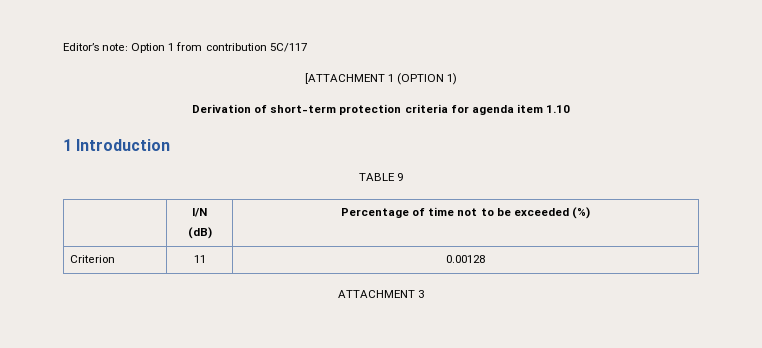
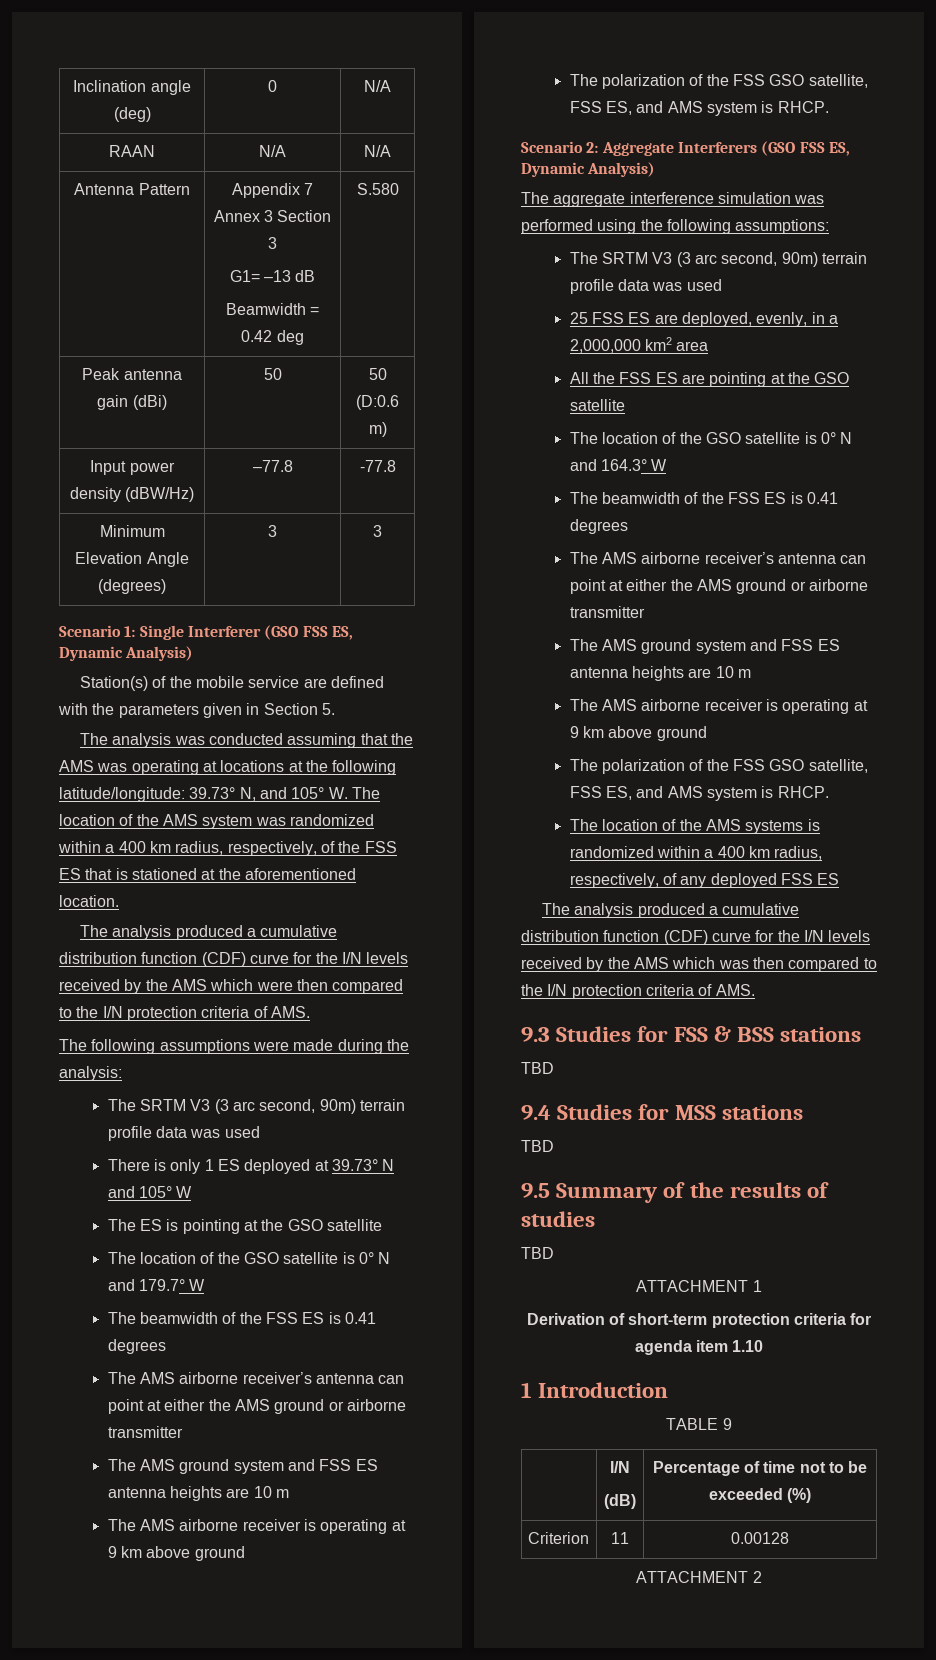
[63,42,307,53] [304,73,458,85] Editor’s note: Option 1 from contribution 5C/117 // [ATTACHMENT 1 (OPTION 1) -> [73,80,191,95] [113,107,151,122] [268,80,277,92] [364,80,391,92] [109,145,155,157] [259,145,286,157] [364,145,391,157] [74,183,190,195] [231,183,314,198] [213,210,332,222] [268,237,277,249] [229,270,316,282] [225,303,320,315] [241,330,304,345] [356,183,399,195] [82,368,182,380] [97,395,167,410] [263,368,282,380] [368,368,387,380] [356,395,399,410] [368,422,387,437] [90,460,175,475] [69,487,195,502] [252,460,293,472] [359,460,396,472] [99,525,165,537] [75,552,189,567] [98,579,166,594] [268,525,277,537] [373,525,382,537] [59,625,353,640] [59,646,194,661] [80,676,385,691] [58,703,335,718] [80,733,414,748] [59,760,397,775] [59,787,380,802] [59,814,374,829] [58,841,397,856] [59,868,356,880] [59,895,119,907] [80,925,338,940] [59,952,409,967] [59,979,404,994] [59,1006,310,1021] [59,1039,409,1054] [59,1066,122,1081] [107,1099,405,1114] [107,1126,260,1141] [107,1159,395,1174] [107,1186,193,1198] [107,1219,382,1234] [107,1252,391,1264] [107,1279,206,1291] [107,1312,376,1324] [107,1339,166,1354] [107,1372,405,1384] [107,1399,406,1414] [107,1426,183,1438] [107,1459,378,1474] [107,1486,289,1501] [107,1519,406,1534] [107,1546,245,1561] [569,74,868,89] [569,101,829,116] [521,141,850,156] [521,162,656,177] [521,192,825,207] [521,219,830,234] [569,252,867,267] [569,279,722,294] [569,312,838,327] [569,337,709,353] [569,372,850,387] [569,399,625,411] [569,432,853,444] [569,459,668,471] [569,492,838,504] [569,519,628,534] [569,552,867,564] [569,579,868,594] [569,606,645,618] [569,639,840,654] [569,666,751,681] [569,699,868,714] [569,726,707,741] [569,759,868,774] [569,786,829,801] [569,819,820,834] [569,846,823,860] [569,873,840,888] [542,903,800,918] [521,930,871,945] [521,957,877,972] [521,984,755,999] [521,1026,862,1042] [521,1062,554,1074] [521,1104,803,1120] [521,1140,554,1152] [521,1182,830,1203] [521,1211,595,1227] [521,1247,554,1259] [636,1280,762,1292] Inclination angle (deg) | 0 | N/A // RAAN | N/A | N/A // Antenna Pattern | Appendix 7 Annex 3 Section 3 // G1= ‒13 dB // Beamwidth = 0.42 deg | S.580 // Peak antenna gain (dBi) | 50 | 50 (D:0.6 m) // Input power density (dBW/Hz) | ‒77.8 | -77.8 // Minimum Elevation Angle (degrees) | 3 | 3 // Scenario 1: Single Interferer (GSO FSS ES, Dynamic Analysis) // Station(s) of the mobile service are defined with the parameters given in Section 5. // The analysis was conducted assuming that the AMS was operating at locations at the following latitude/longitude: 39.73° N, and 105° W. The location of the AMS system was randomized within a 400 km radius, respectively, of the FSS ES that is stationed at the aforementioned location. // The analysis produced a cumulative distribution function (CDF) curve for the I/N levels received by the AMS which were then compared to the I/N protection criteria of AMS. // The following assumptions were made during the analysis: // The SRTM V3 (3 arc second, 90m) terrain profile data was used // There is only 1 ES deployed at 39.73° N and 105° W // The ES is pointing at the GSO satellite // The location of the GSO satellite is 0° N and 179.7° W // The beamwidth of the FSS ES is 0.41 degrees // The AMS airborne receiver’s antenna can point at either the AMS ground or airborne transmitter // The AMS ground system and FSS ES antenna heights are 10 m // The AMS airborne receiver is operating at 9 km above ground // The polarization of the FSS GSO satellite, FSS ES, and AMS system is RHCP. // Scenario 2: Aggregate Interferers (GSO FSS ES, Dynamic Analysis) // The aggregate interference simulation was performed using the following assumptions: // The SRTM V3 (3 arc second, 90m) terrain profile data was used // 25 FSS ES are deployed, evenly, in a 2,000,000 km2 area // All the FSS ES are pointing at the GSO satellite // The location of the GSO satellite is 0° N and 164.3° W // The beamwidth of the FSS ES is 0.41 degrees // The AMS airborne receiver’s antenna can point at either the AMS ground or airborne transmitter // The AMS ground system and FSS ES antenna heights are 10 m // The AMS airborne receiver is operating at 9 km above ground // The polarization of the FSS GSO satellite, FSS ES, and AMS system is RHCP. // The location of the AMS systems is randomized within a 400 km radius, respectively, of any deployed FSS ES // The analysis produced a cumulative distribution function (CDF) curve for the I/N levels received by the AMS which was then compared to the I/N protection criteria of AMS. // 9.3 Studies for FSS & BSS stations // TBD // 9.4 Studies for MSS stations // TBD // 9.5 Summary of the results of studies // TBD // ATTACHMENT 1
[418,290,425,298] 3 -> [752,1571,762,1583] 2

